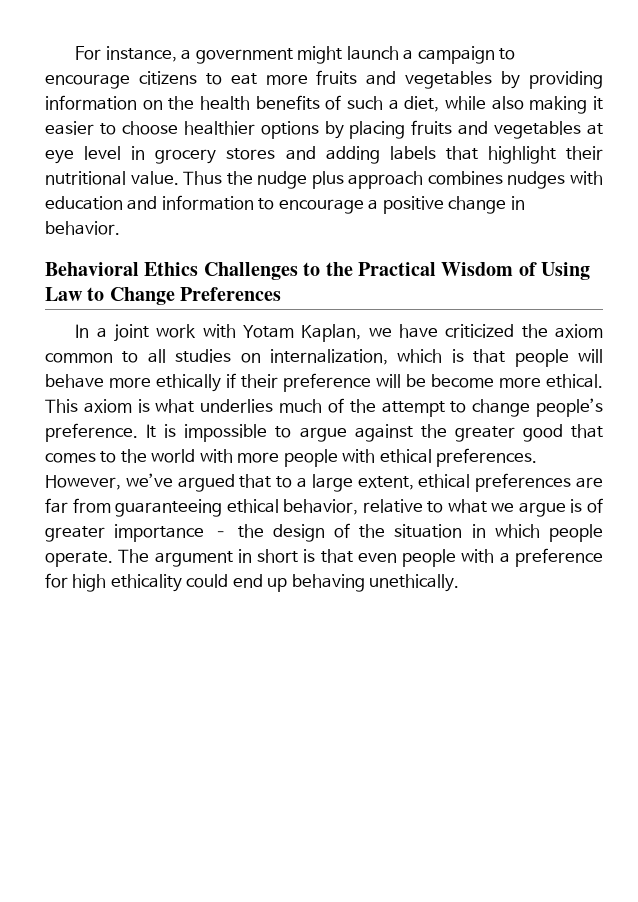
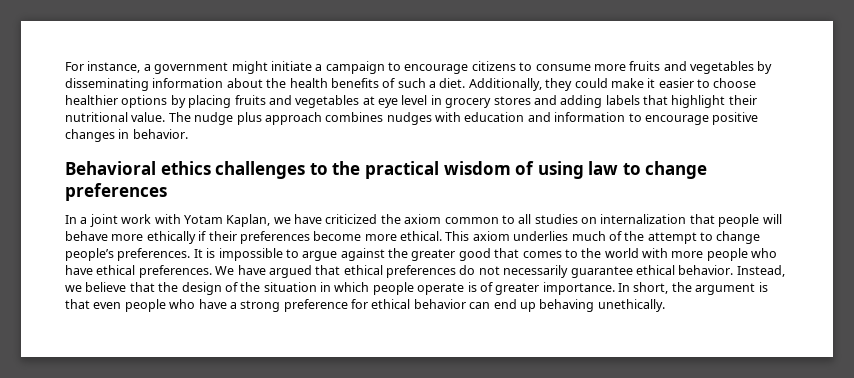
[346,46,399,60] launch -> [270,61,312,71] initiate
[230,73,257,85] eat -> [535,64,591,71] consume
[529,71,603,89] [45,95,163,110] providing information on -> [65,78,263,91] disseminating information about
[404,96,588,114] diet, while also making -> [439,78,644,91] diet. Additionally, they could make
[183,171,253,185] Thus the -> [168,112,191,122] The
[368,196,507,214] a positive change -> [712,112,759,125] [65,129,115,142] positive changes
[144,262,591,280] [45,287,282,305] Ethics Challenges to the Practical Wisdom of Using Law to Change Preferences -> [160,161,708,179] [65,183,167,201] ethics challenges to the practical wisdom of using law to change preferences
[270,349,464,365] internalization, which is -> [600,214,687,224] internalization
[283,373,426,392] preference will be -> [239,231,310,244] preferences
[137,399,195,413] is what -> (510, 236) none
[45,423,138,442] preference. -> [117,248,191,261] preferences.
[342,448,538,467] [45,473,603,492] [45,498,603,517] [45,524,229,542] with ethical preferences. However, we’ve argued that to a large extent, ethical preferences are far from guaranteeing ethical behavior, relative to what we argue is of greater importance – -> [751,248,778,258] [65,265,785,278] [65,282,155,292] who have ethical preferences. We have argued that ethical preferences do not necessarily guarantee ethical behavior. Instead, we believe that
[45,548,603,567] [45,573,229,592] operate. The argument in short is that even people with a preference for high ethicality could -> [417,282,768,295] [65,299,491,312] operate is of greater importance. In short, the argument is that even people who have a strong preference for ethical behavior can

